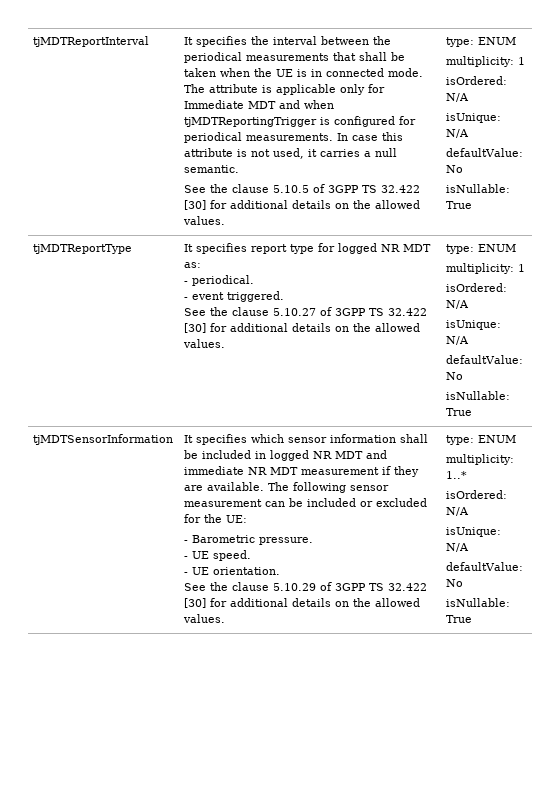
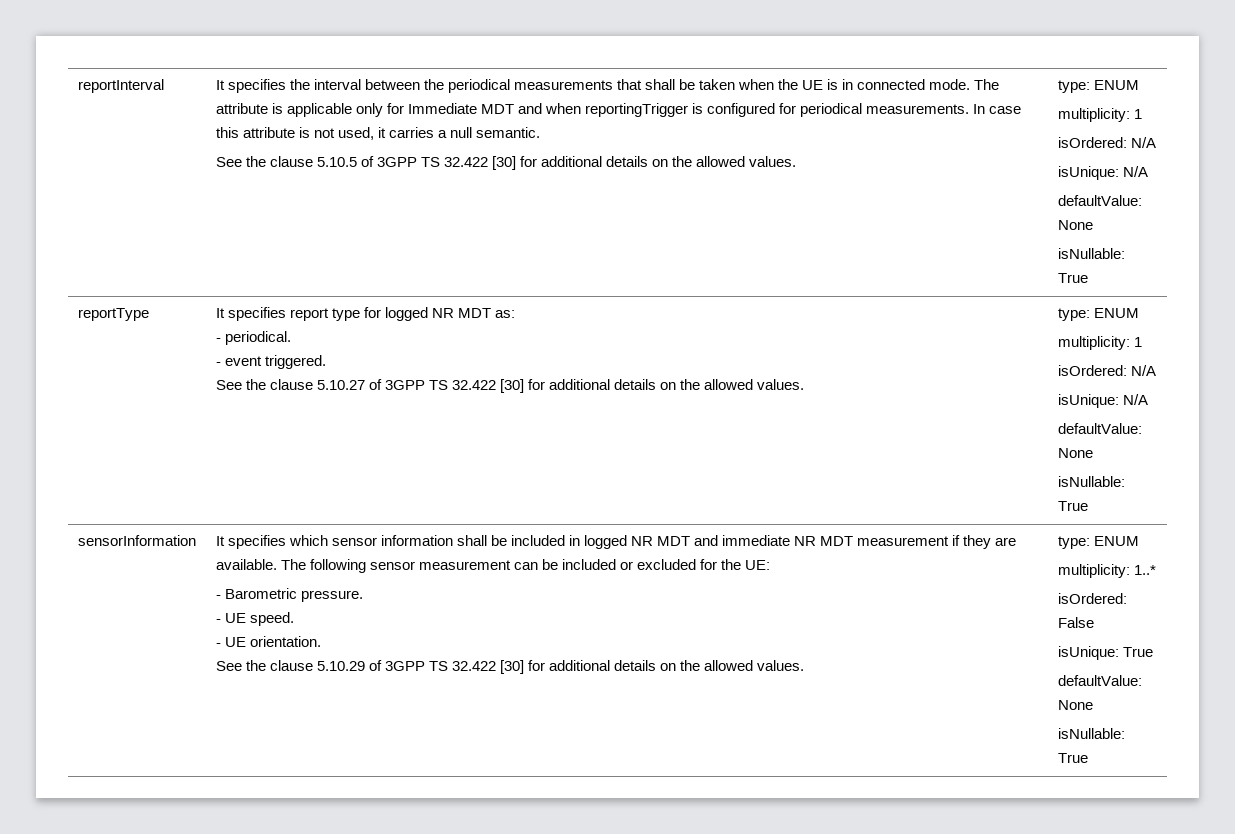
[33,36,150,47] tjMDTReportInterval -> [77,79,164,93] reportInterval
[184,117,318,127] tjMDTReportingTrigger -> [584,103,688,117] reportingTrigger
[446,148,524,157] [446,165,464,173] [446,184,511,193] [446,201,473,209] [33,244,133,254] defaultValue: No // isNullable: True // tjMDTReportType -> [1057,195,1142,206] [1057,220,1093,230] [1057,248,1125,259] [1057,273,1088,283] [77,308,149,321] defaultValue: None // isNullable: True // reportType
[446,355,524,364] [446,372,464,380] [446,391,511,400] [446,408,473,416] [33,434,174,445] defaultValue: No // isNullable: True // tjMDTSensorInformation -> [1057,423,1142,434] [1057,448,1093,458] [1057,476,1125,487] [1057,501,1088,511] [77,535,196,546] defaultValue: None // isNullable: True // sensorInformation
[446,507,470,516] [446,527,502,537] [446,543,470,552] [446,562,524,571] [446,579,464,587] N/A // isUnique: N/A // defaultValue: No -> [1057,617,1094,628] [1057,646,1153,660] [1057,675,1142,686] [1057,700,1093,710] False // isUnique: True // defaultValue: None

